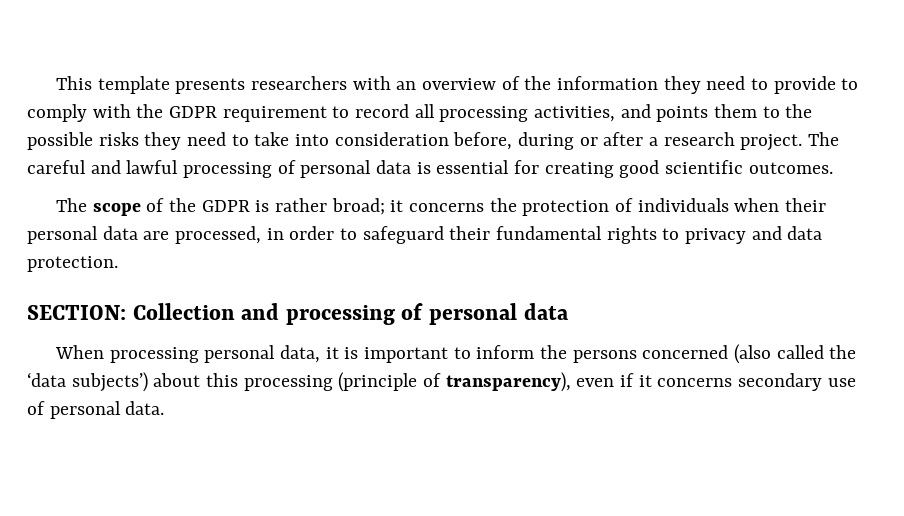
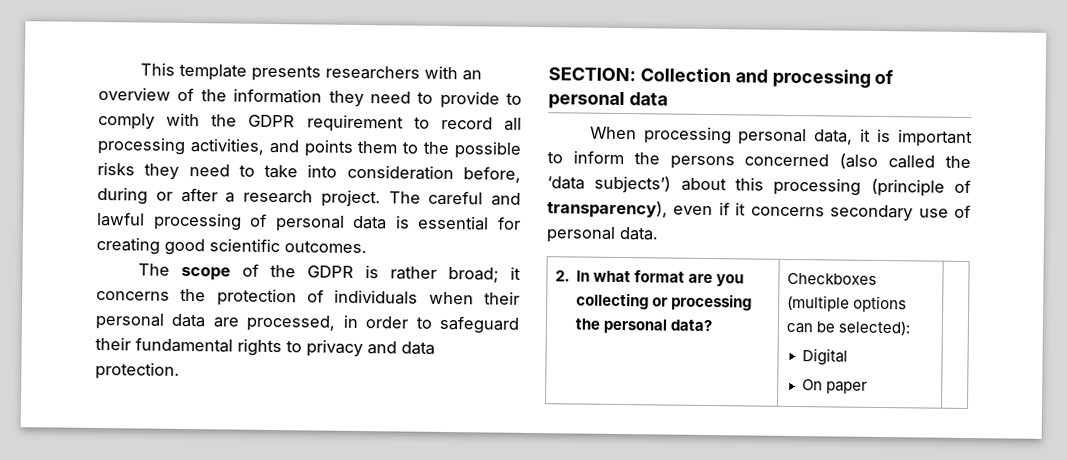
(165, 408) none -> [554,270,745,287] [576,292,753,311] [575,318,713,334] [786,272,877,285] [786,294,907,313] [785,320,910,336] [802,348,849,366] [802,379,869,394] // 2. In what format are you collecting or processing the personal data? | Checkboxes (multiple options can be selected): // Digital // On paper |

